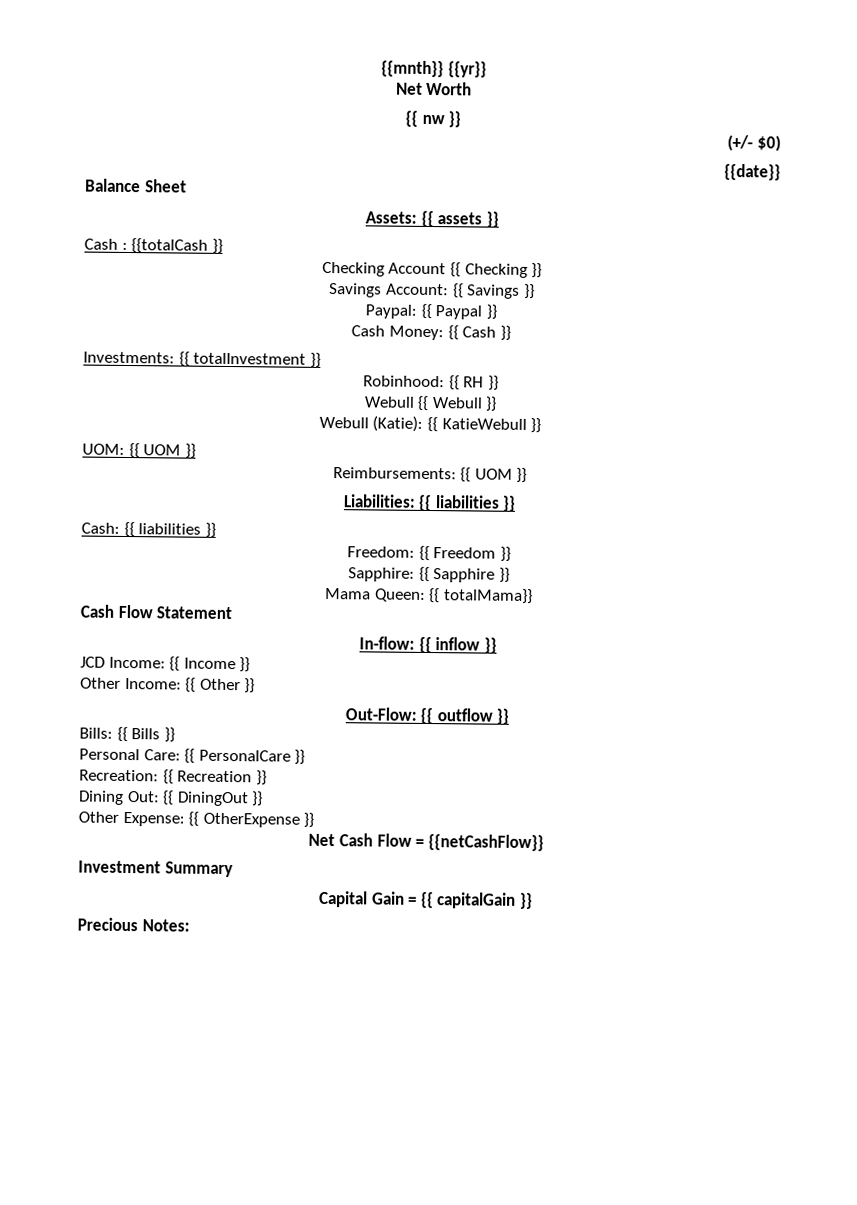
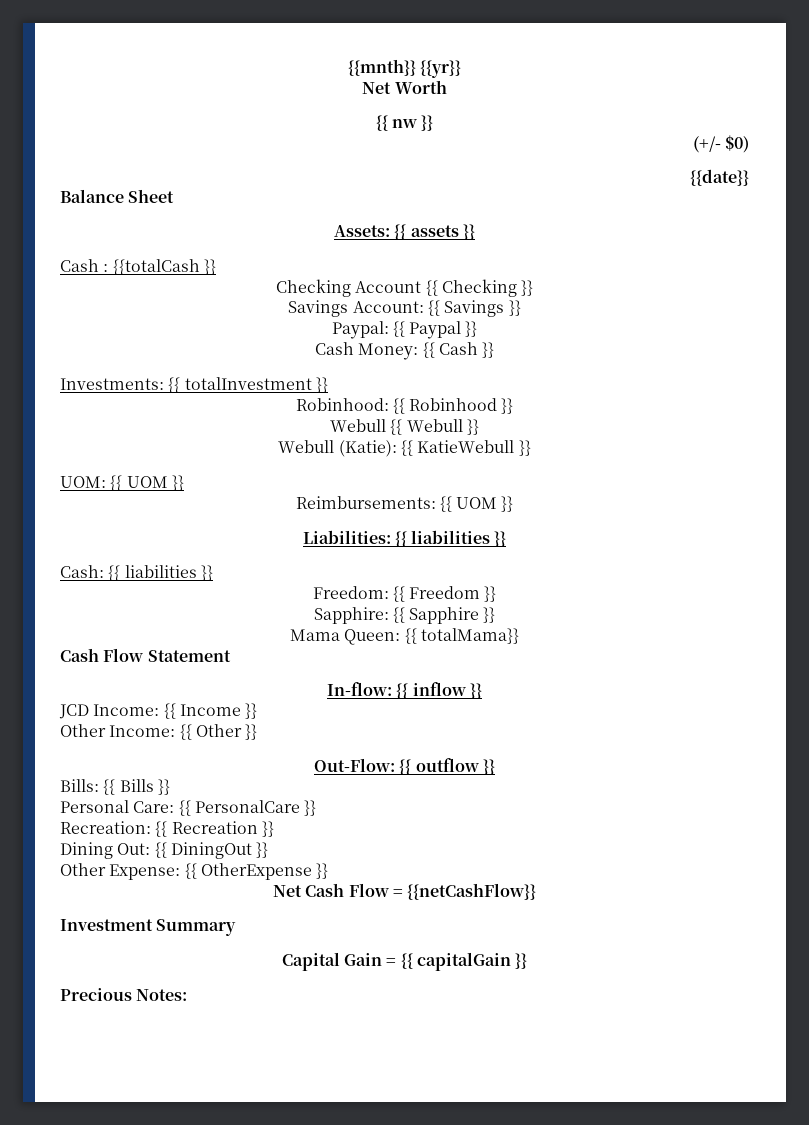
[463,376,485,388] RH -> [409,398,498,411] Robinhood

